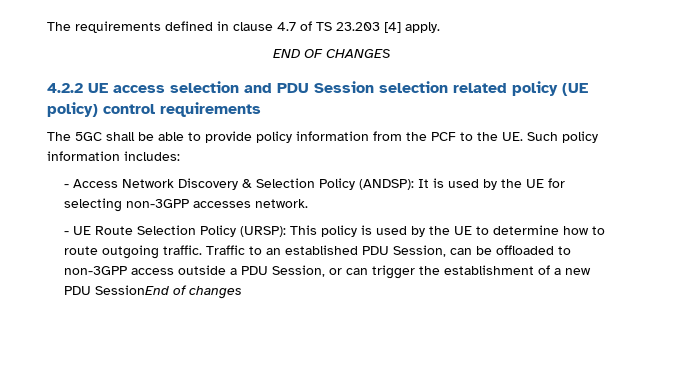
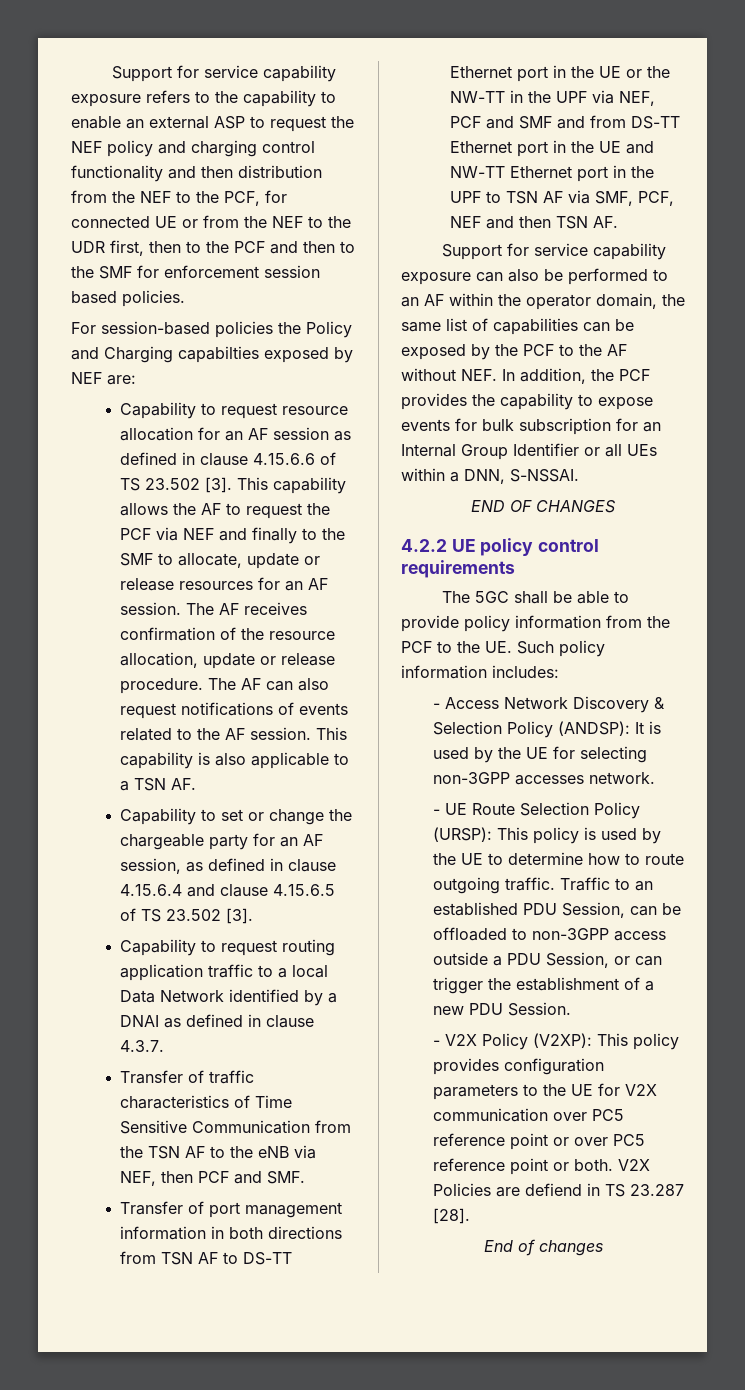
[47,21,440,33] The requirements defined in clause 4.7 of TS 23.203 [4] apply. -> [111,65,336,82] [71,90,336,107] [71,116,354,132] [71,140,315,157] [71,165,322,182] [71,190,287,206] [71,215,351,228] [71,240,355,256] [71,265,320,279] [71,290,185,307] [71,321,352,338] [71,346,353,363] [71,372,136,385] [120,402,349,419] [120,427,352,441] [120,452,337,466] [120,477,347,494] [120,503,331,519] [120,527,346,544] [120,553,321,569] [120,577,329,591] [120,602,308,615] [120,627,336,641] [120,652,336,669] [120,678,330,694] [120,702,349,719] [120,727,348,741] [120,752,350,769] [120,778,197,791] [120,808,353,825] [120,833,324,850] [120,858,337,874] [120,884,336,897] [120,908,254,924] [120,939,336,956] [120,964,329,981] [120,989,338,1006] [120,1014,315,1028] [120,1040,165,1052] [120,1070,255,1084] [120,1095,293,1109] [120,1120,352,1134] [120,1145,317,1159] [120,1171,306,1186] [120,1201,343,1218] [120,1226,343,1240] [120,1251,293,1265] [450,65,671,82] [450,90,656,106] [450,115,681,129] [450,140,655,157] [450,165,655,182] [450,190,675,206] [450,216,619,229] [441,243,666,260] [401,268,668,285] [401,293,685,310] [401,318,634,335] [401,344,627,360] [401,368,650,384] [401,393,653,410] [401,418,661,435] [401,443,657,460] [401,468,579,484] Support for service capability exposure refers to the capability to enable an external ASP to request the NEF policy and charging control functionality and then distribution from the NEF to the PCF, for connected UE or from the NEF to the UDR first, then to the PCF and then to the SMF for enforcement session based policies. // For session-based policies the Policy and Charging capabilties exposed by NEF are: // Capability to request resource allocation for an AF session as defined in clause 4.15.6.6 of TS 23.502 [3]. This capability allows the AF to request the PCF via NEF and finally to the SMF to allocate, update or release resources for an AF session. The AF receives confirmation of the resource allocation, update or release procedure. The AF can also request notifications of events related to the AF session. This capability is also applicable to a TSN AF. // Capability to set or change the chargeable party for an AF session, as defined in clause 4.15.6.4 and clause 4.15.6.5 of TS 23.502 [3]. // Capability to request routing application traffic to a local Data Network identified by a DNAI as defined in clause 4.3.7. // Transfer of traffic characteristics of Time Sensitive Communication from the TSN AF to the eNB via NEF, then PCF and SMF. // Transfer of port management information in both directions from TSN AF to DS-TT Ethernet port in the UE or the NW-TT in the UPF via NEF, PCF and SMF and from DS-TT Ethernet port in the UE and NW-TT Ethernet port in the UPF to TSN AF via SMF, PCF, NEF and then TSN AF. // Support for service capability exposure can also be performed to an AF within the operator domain, the same list of capabilities can be exposed by the PCF to the AF without NEF. In addition, the PCF provides the capability to expose events for bulk subscription for an Internal Group Identifier or all UEs within a DNN, S-NSSAI.
[113,81,588,96] [47,102,98,117] access selection and PDU Session selection related policy (UE policy) -> [480,538,534,556] policy
[94,285,169,295] SessionEnd -> [507,1002,571,1016] [432,1033,679,1050] [432,1058,604,1075] [432,1083,657,1100] [432,1108,624,1122] [432,1133,645,1150] [432,1158,650,1175] [432,1183,684,1197] [432,1208,470,1224] [483,1240,513,1252] Session. // - V2X Policy (V2XP): This policy provides configuration parameters to the UE for V2X communication over PC5 reference point or over PC5 reference point or both. V2X Policies are defiend in TS 23.287 [28]. // End

